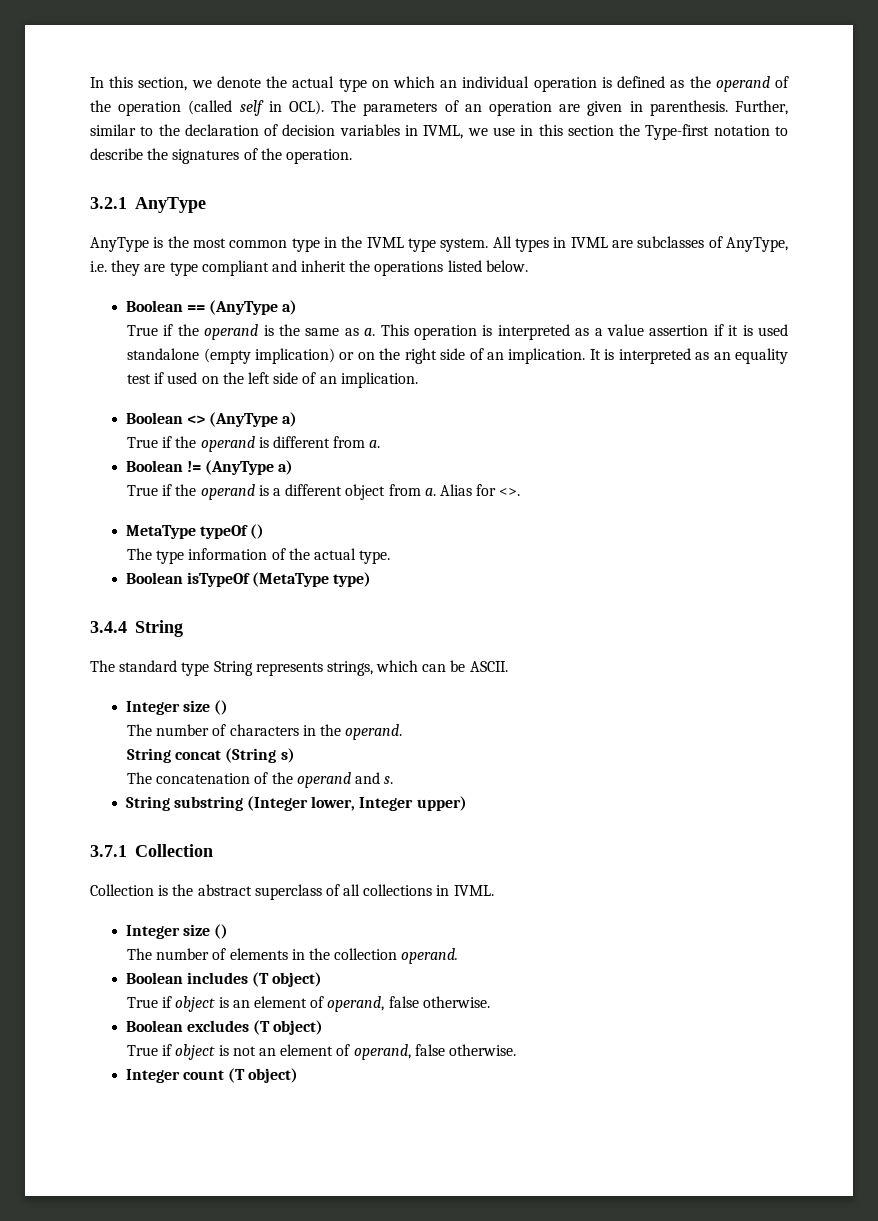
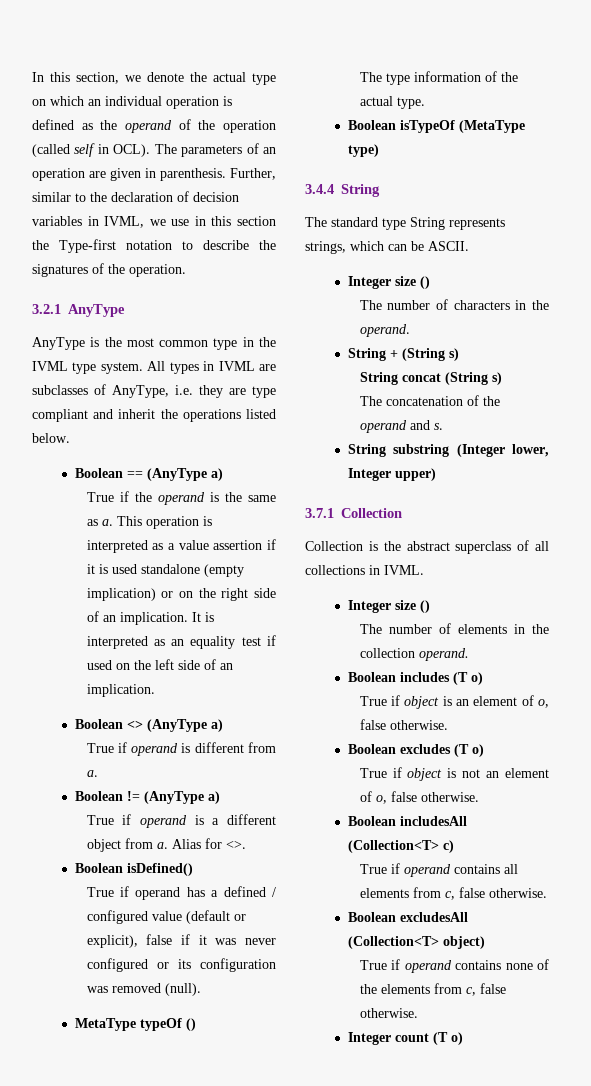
[175,436,197,448] the -> (127, 747) none
[175,484,197,496] the -> (132, 819) none
(521, 492) none -> [74,863,193,876] [86,886,276,900] [86,910,246,924] [86,934,277,948] [86,958,276,972] [86,983,201,996] // Boolean isDefined() // True if operand has a defined / configured value (default or explicit), false if it was never configured or its configuration was removed (null).
(403, 732) none -> [347,348,459,361] // String + (String s)
[272,972,323,987] object) -> [470,672,483,685] o)
[327,996,385,1012] operand, -> [538,699,549,708] o,
[273,1020,324,1035] object) -> [471,744,484,757] o)
[353,1044,411,1060] operand, -> [375,791,479,804] [347,816,467,826] [347,840,454,853] [359,863,518,877] [359,887,547,900] [347,912,468,922] [347,936,485,949] [359,959,549,973] [359,983,476,996] o, false otherwise. // Boolean includesAll (Collection<T> c) // True if operand contains all elements from c, false otherwise. // Boolean excludesAll (Collection<T> object) // True if operand contains none of the elements from c,
[248,1068,299,1083] object) -> [450,1032,463,1045] o)

